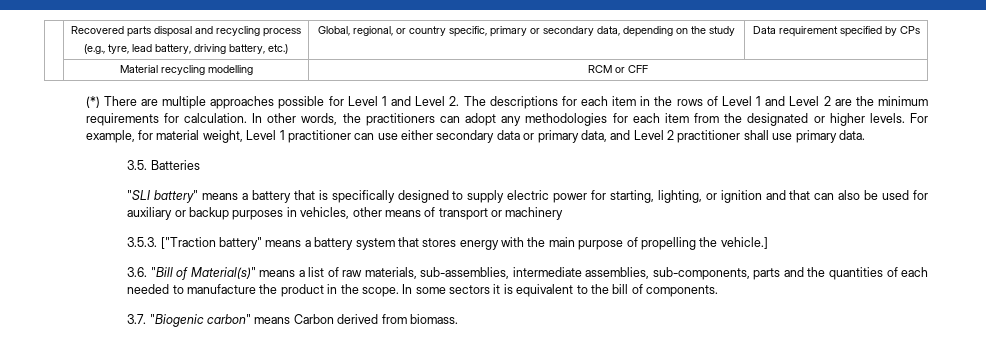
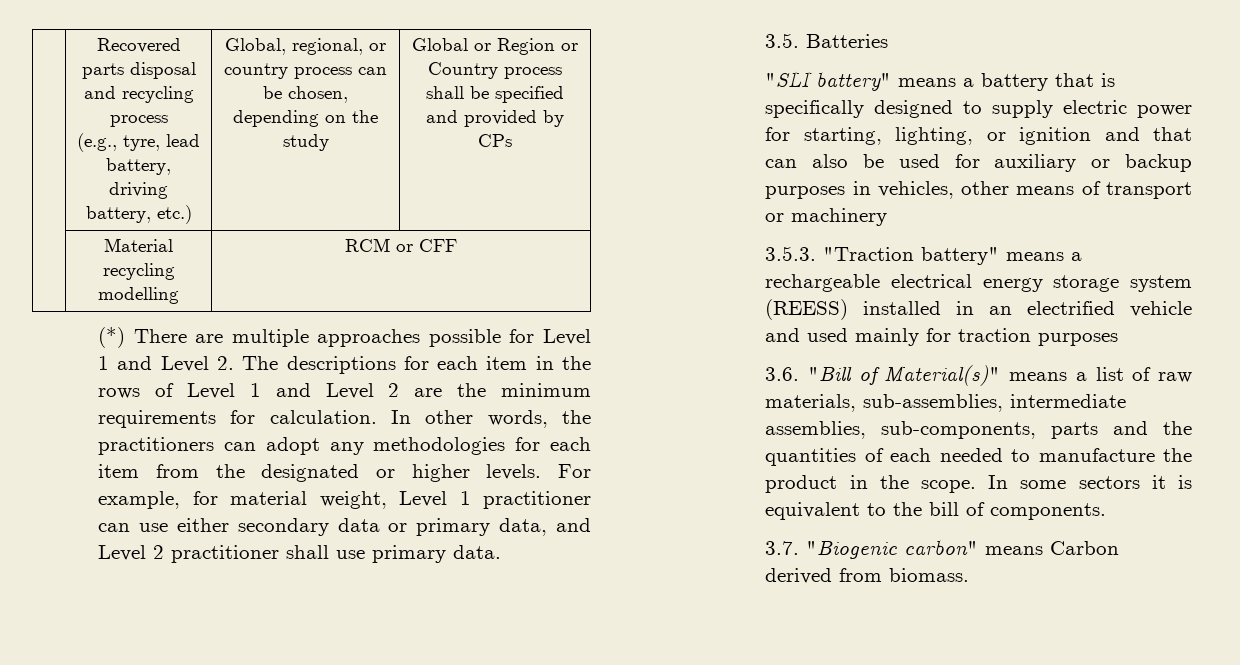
[449,26,620,37] specific, primary or secondary data, -> [294,67,388,79] [263,86,348,103] process can be chosen,
[752,26,882,37] Data requirement specified -> [412,38,578,55] [428,62,562,79] [426,86,564,103] [426,110,537,127] Global or Region or Country process shall be specified and provided
[160,237,768,250] ["Traction battery" means a battery system that stores energy with the main purpose of propelling the vehicle.] -> [823,247,1083,265] [765,274,1192,292] [765,299,1192,320] [765,328,1119,346] "Traction battery" means a rechargeable electrical energy storage system (REESS) installed in an electrified vehicle and used mainly for traction purposes

